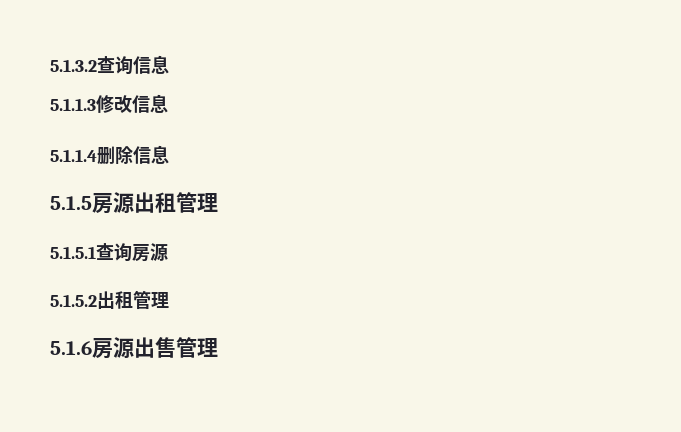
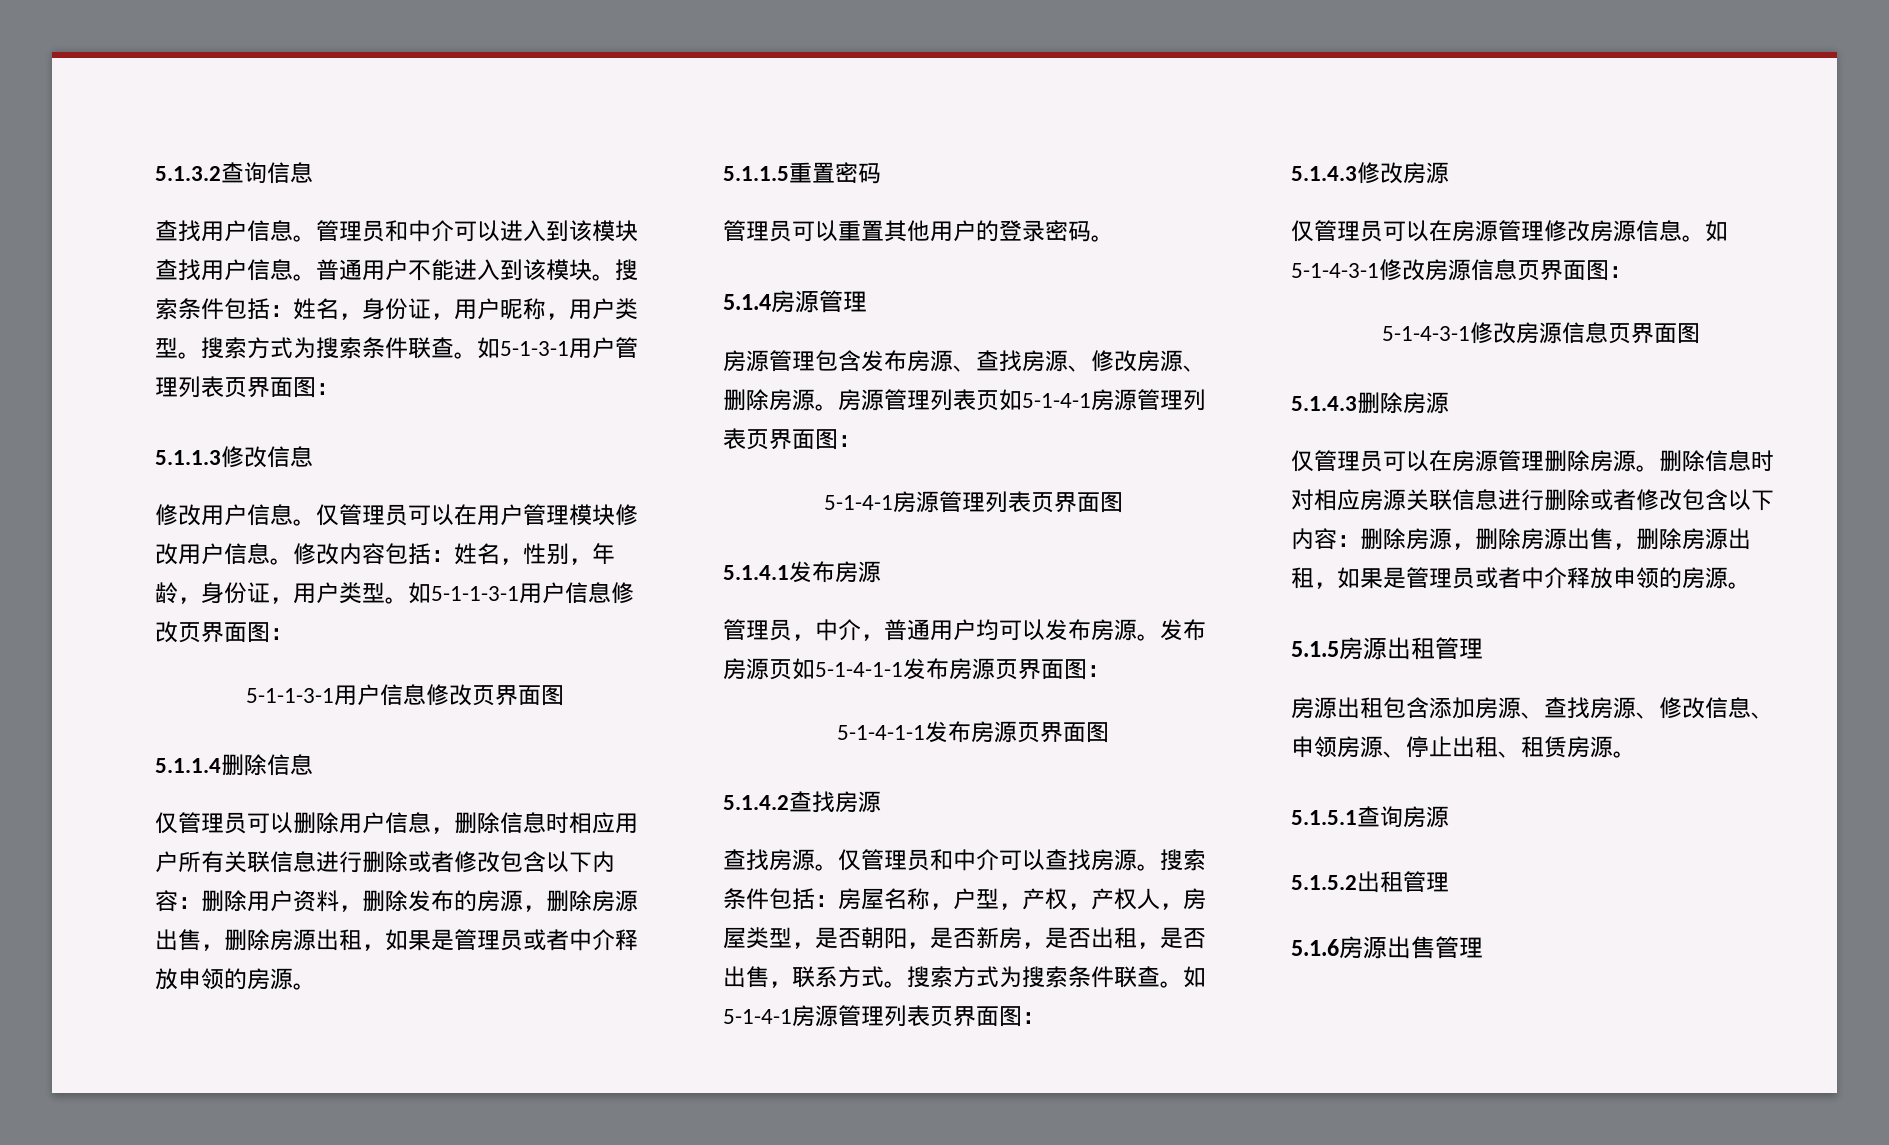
[50,94,168,113] [50,145,169,165] [50,192,218,214] 5.1.1.3修改信息 // 5.1.1.4删除信息 // 5.1.5房源出租管理 -> [155,220,638,242] [155,259,638,281] [155,298,638,320] [155,337,638,359] [155,376,339,398] [155,446,313,468] [155,504,638,526] [155,543,615,565] [155,582,634,604] [155,621,293,643] [246,684,564,706] [155,754,313,776] [155,812,638,834] [155,851,615,873] [155,890,638,912] [155,929,638,951] [155,968,316,990] [723,162,881,184] [723,220,1114,242] [723,290,867,313] [723,350,1206,372] [723,389,1206,411] [723,428,861,450] [823,491,1123,513] [723,561,881,583] [723,619,1206,641] [723,658,1110,680] [837,721,1109,743] [723,791,881,813] [723,849,1206,871] [723,888,1206,910] [723,927,1206,949] [723,966,1206,988] [723,1005,1045,1027] [1291,162,1449,184] [1291,220,1728,242] [1291,259,1632,281] [1382,322,1700,344] [1291,392,1449,414] [1291,450,1774,472] [1291,489,1774,511] [1291,528,1751,550] [1291,567,1751,589] [1291,637,1483,660] [1291,697,1774,719] [1291,736,1636,758] 查找用户信息。管理员和中介可以进入到该模块查找用户信息。普通用户不能进入到该模块。搜索条件包括：姓名，身份证，用户昵称，用户类型。搜索方式为搜索条件联查。如5-1-3-1用户管理列表页界面图： // 5.1.1.3修改信息 // 修改用户信息。仅管理员可以在用户管理模块修改用户信息。修改内容包括：姓名，性别，年龄，身份证，用户类型。如5-1-1-3-1用户信息修改页界面图： // 5-1-1-3-1用户信息修改页界面图 // 5.1.1.4删除信息 // 仅管理员可以删除用户信息，删除信息时相应用户所有关联信息进行删除或者修改包含以下内容：删除用户资料，删除发布的房源，删除房源出售，删除房源出租，如果是管理员或者中介释放申领的房源。 // 5.1.1.5重置密码 // 管理员可以重置其他用户的登录密码。 // 5.1.4房源管理 // 房源管理包含发布房源、查找房源、修改房源、删除房源。房源管理列表页如5-1-4-1房源管理列表页界面图： // 5-1-4-1房源管理列表页界面图 // 5.1.4.1发布房源 // 管理员，中介，普通用户均可以发布房源。发布房源页如5-1-4-1-1发布房源页界面图： // 5-1-4-1-1发布房源页界面图 // 5.1.4.2查找房源 // 查找房源。仅管理员和中介可以查找房源。搜索条件包括：房屋名称，户型，产权，产权人，房屋类型，是否朝阳，是否新房，是否出租，是否出售，联系方式。搜索方式为搜索条件联查。如5-1-4-1房源管理列表页界面图： // 5.1.4.3修改房源 // 仅管理员可以在房源管理修改房源信息。如5-1-4-3-1修改房源信息页界面图： // 5-1-4-3-1修改房源信息页界面图 // 5.1.4.3删除房源 // 仅管理员可以在房源管理删除房源。删除信息时对相应房源关联信息进行删除或者修改包含以下内容：删除房源，删除房源出售，删除房源出租，如果是管理员或者中介释放申领的房源。 // 5.1.5房源出租管理 // 房源出租包含添加房源、查找房源、修改信息、申领房源、停止出租、租赁房源。

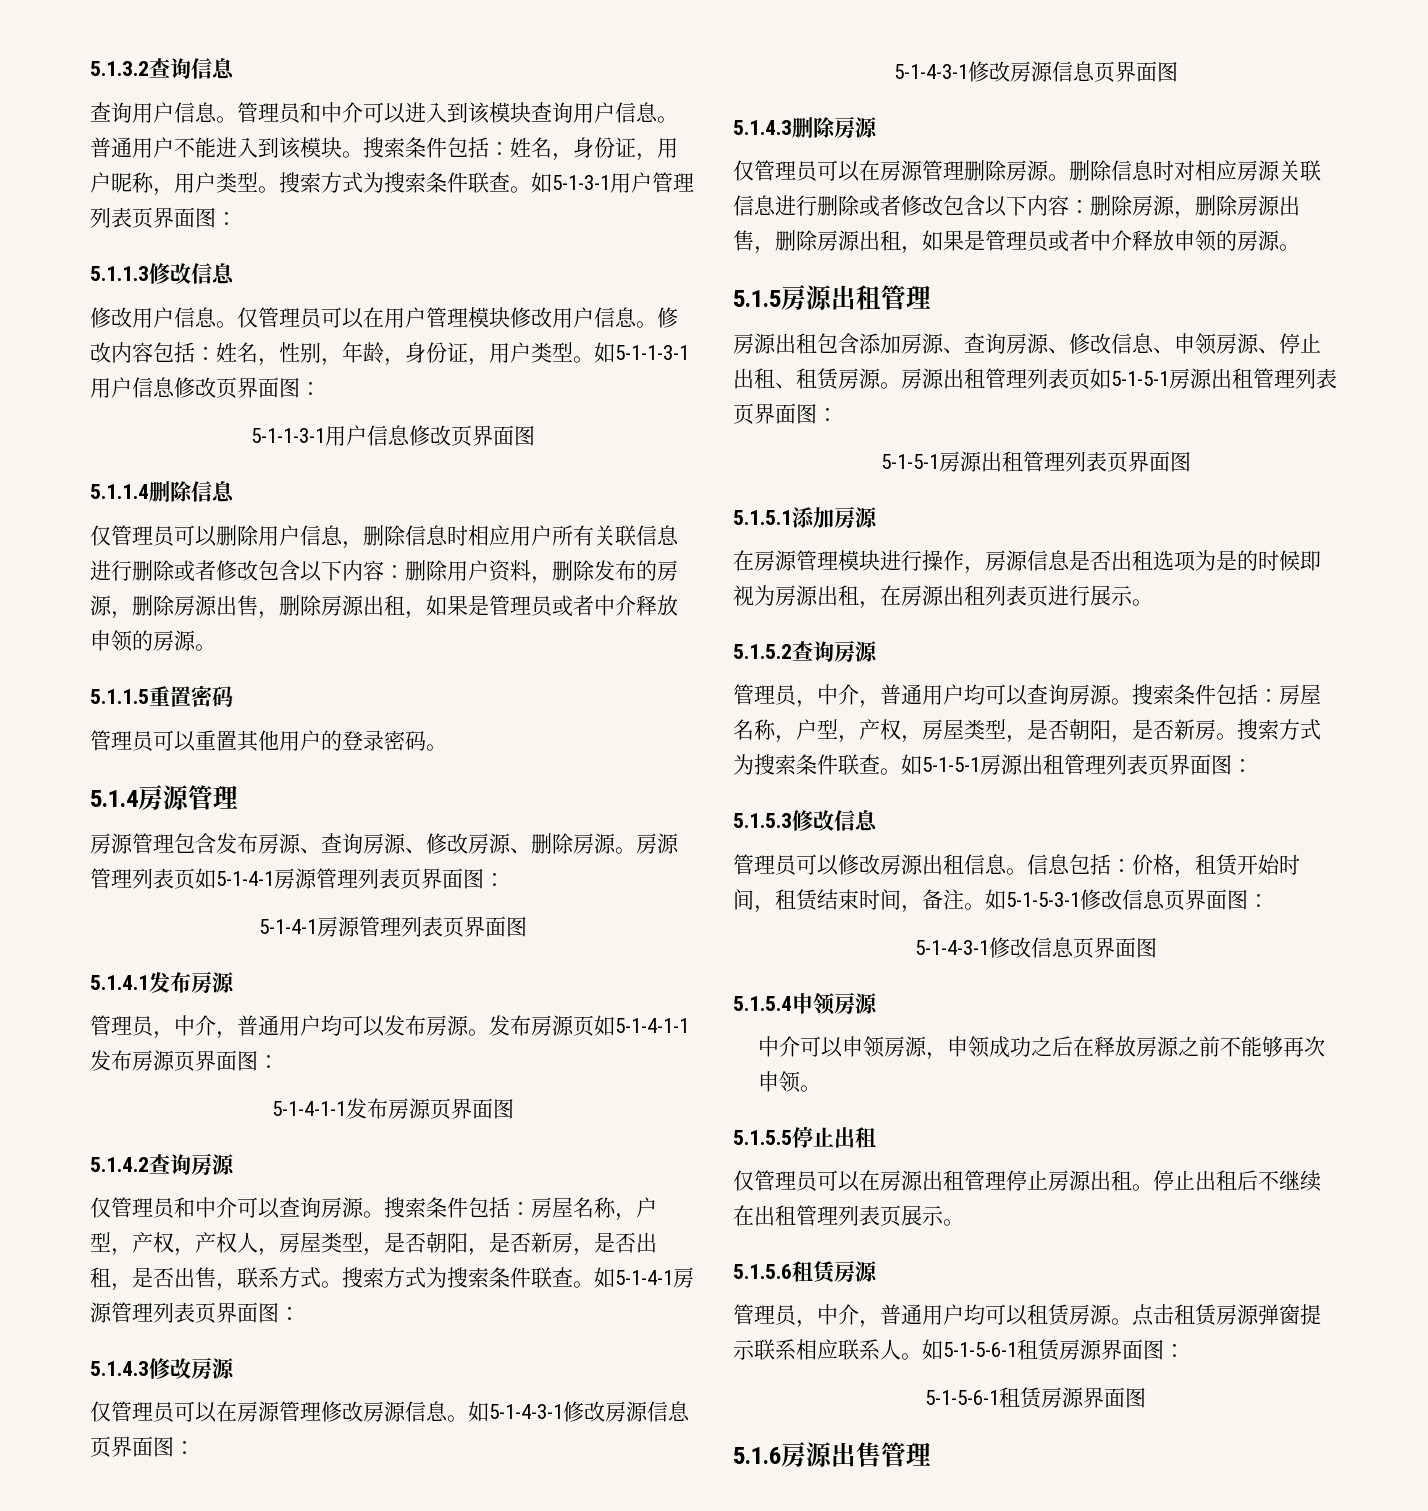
[178,220,201,242] 找 -> [111,102,132,123] 询
[178,259,201,281] 找 -> [552,102,573,123] 询
[999,350,1022,372] 找 -> [342,833,363,854] 询
[812,791,881,813] [723,849,838,871] 找房源 // 查找房源。 -> [170,1153,235,1176] 询房源 //
[1068,849,1091,871] 找 -> [300,1197,321,1218] 询
[1567,697,1590,719] 找 -> [985,333,1006,354] 询
[1291,806,1449,828] [1291,871,1449,893] // 5.1.5.1查询房源 // 5.1.5.2出租管理 -> [901,368,1337,389] [733,403,838,424] [880,451,1191,472] [733,506,878,529] [733,550,1321,574] [733,585,1153,609] [733,640,878,663] [733,684,1321,708] [733,719,1321,743] [733,754,1253,775] [733,810,878,831] [733,854,1300,878] [733,889,1269,913] [914,937,1157,958] [733,992,878,1015] [758,1036,1326,1060] [758,1071,822,1093] [733,1126,876,1148] [733,1170,1321,1192] [733,1205,964,1226] [733,1260,878,1284] [733,1304,1321,1328] [733,1339,1185,1361] [925,1387,1146,1409] 房源出租管理列表页如5-1-5-1房源出租管理列表页界面图： // 5-1-5-1房源出租管理列表页界面图 // 5.1.5.1添加房源 // 在房源管理模块进行操作，房源信息是否出租选项为是的时候即视为房源出租，在房源出租列表页进行展示。 // 5.1.5.2查询房源 // 管理员，中介，普通用户均可以查询房源。搜索条件包括：房屋名称，户型，产权，房屋类型，是否朝阳，是否新房。搜索方式为搜索条件联查。如5-1-5-1房源出租管理列表页界面图： // 5.1.5.3修改信息 // 管理员可以修改房源出租信息。信息包括：价格，租赁开始时间，租赁结束时间，备注。如5-1-5-3-1修改信息页界面图： // 5-1-4-3-1修改信息页界面图 // 5.1.5.4申领房源 // 中介可以申领房源，申领成功之后在释放房源之前不能够再次申领。 // 5.1.5.5停止出租 // 仅管理员可以在房源出租管理停止房源出租。停止出租后不继续在出租管理列表页展示。 // 5.1.5.6租赁房源 // 管理员，中介，普通用户均可以租赁房源。点击租赁房源弹窗提示联系相应联系人。如5-1-5-6-1租赁房源界面图： // 5-1-5-6-1租赁房源界面图

